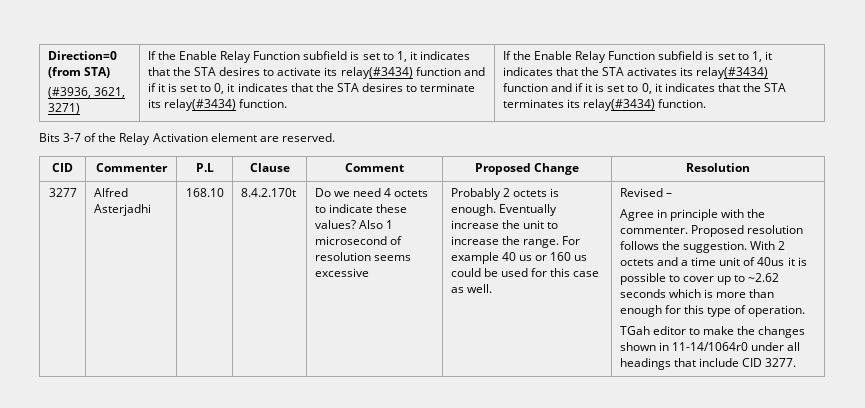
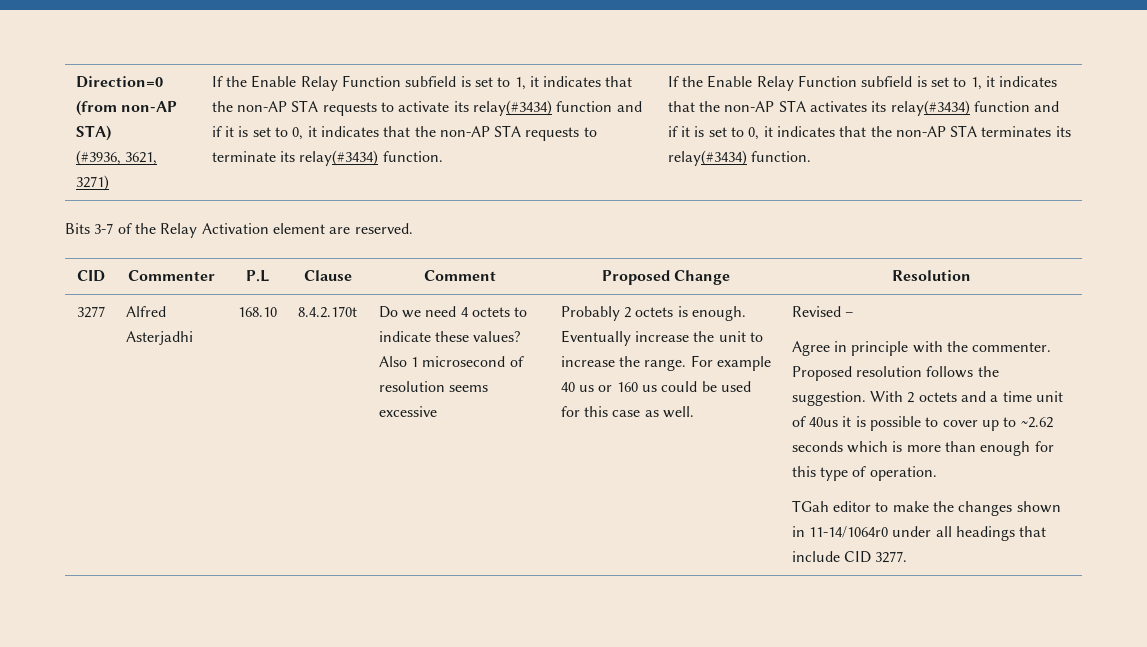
(81, 72) none -> [120,101,177,112] non-AP
[194,67,261,76] STA desires -> [236,100,377,116] non-AP STA requests
[336,83,403,92] STA desires -> [439,125,580,141] non-AP STA requests
(600, 71) none -> [724,101,775,112] non-AP
(761, 87) none -> [895,126,946,137] non-AP

